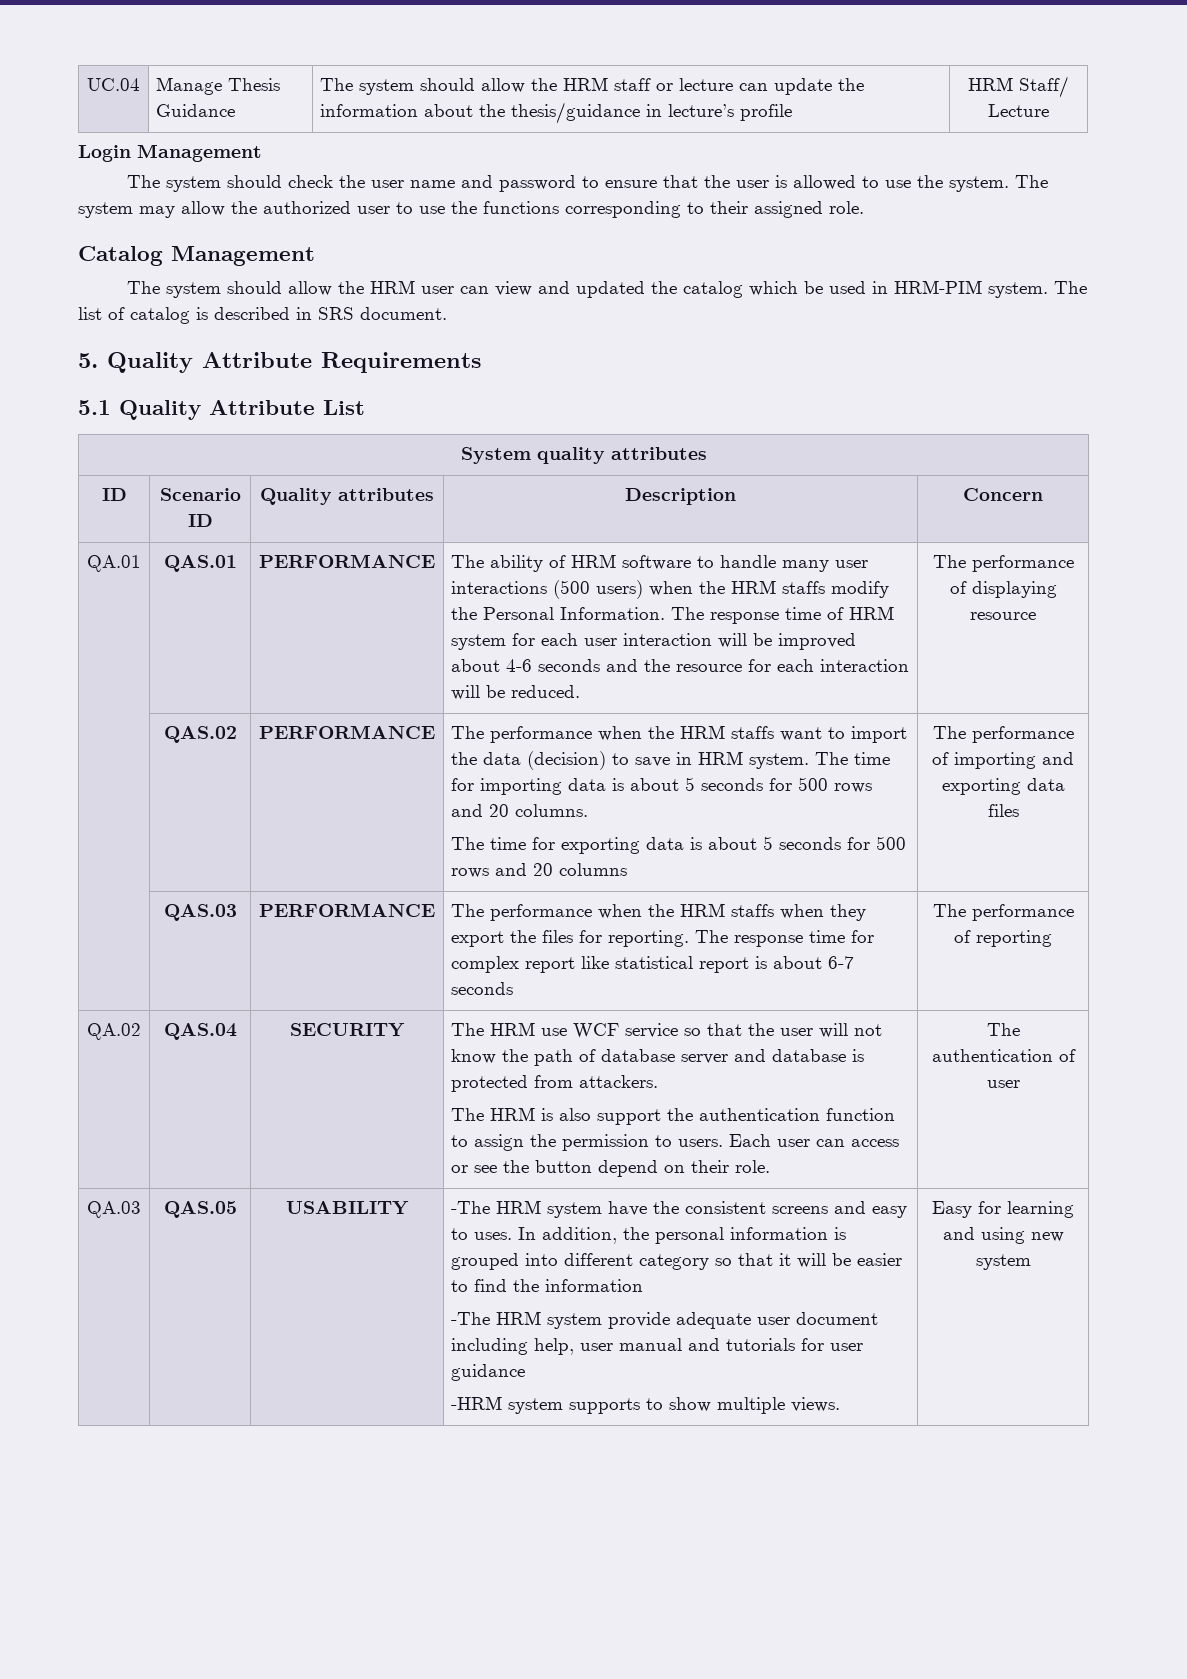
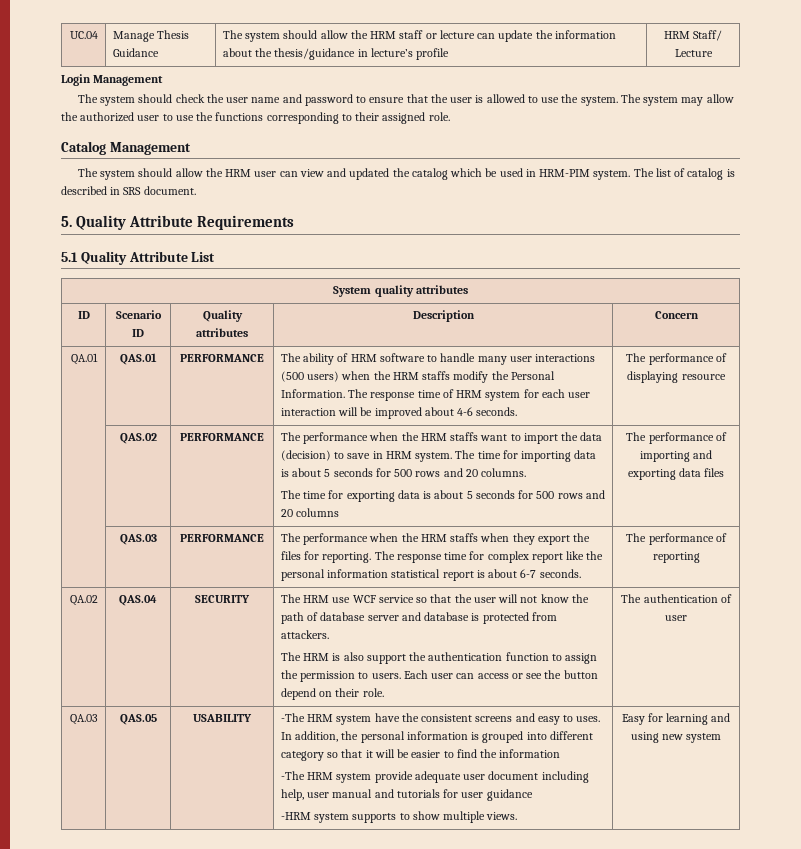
[538,659,910,672] [451,685,581,700] seconds and the resource for each interaction will be reduced. -> [476,407,518,416] seconds.
(610, 962) none -> [586,551,604,560] [280,569,389,581] the personal information
[451,982,514,995] seconds -> [539,569,581,578] seconds.

